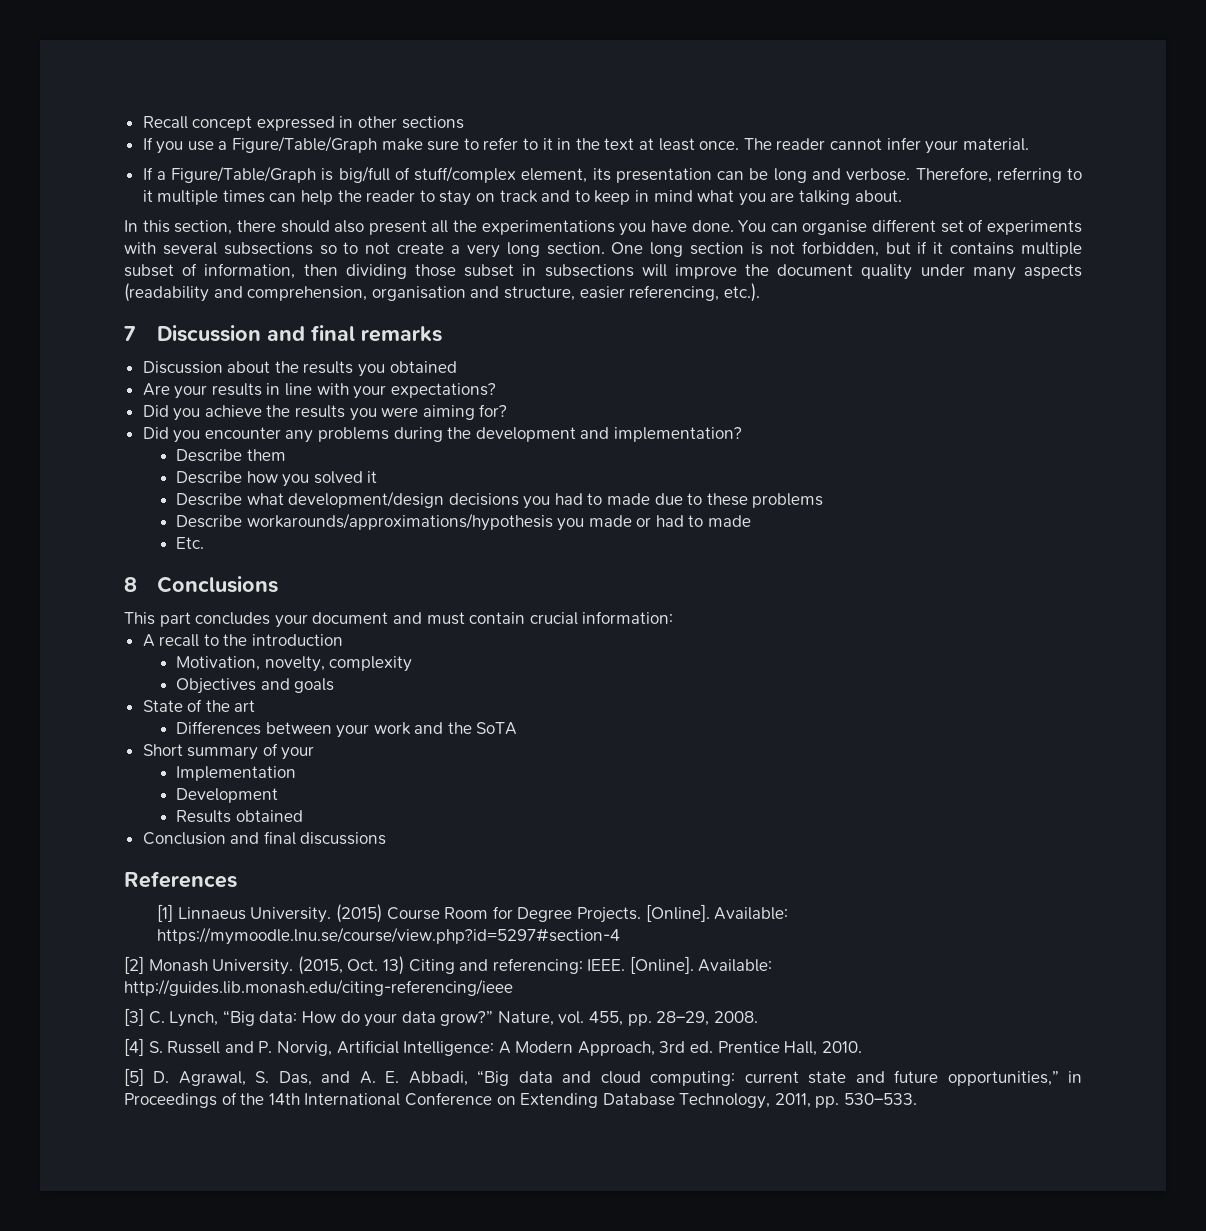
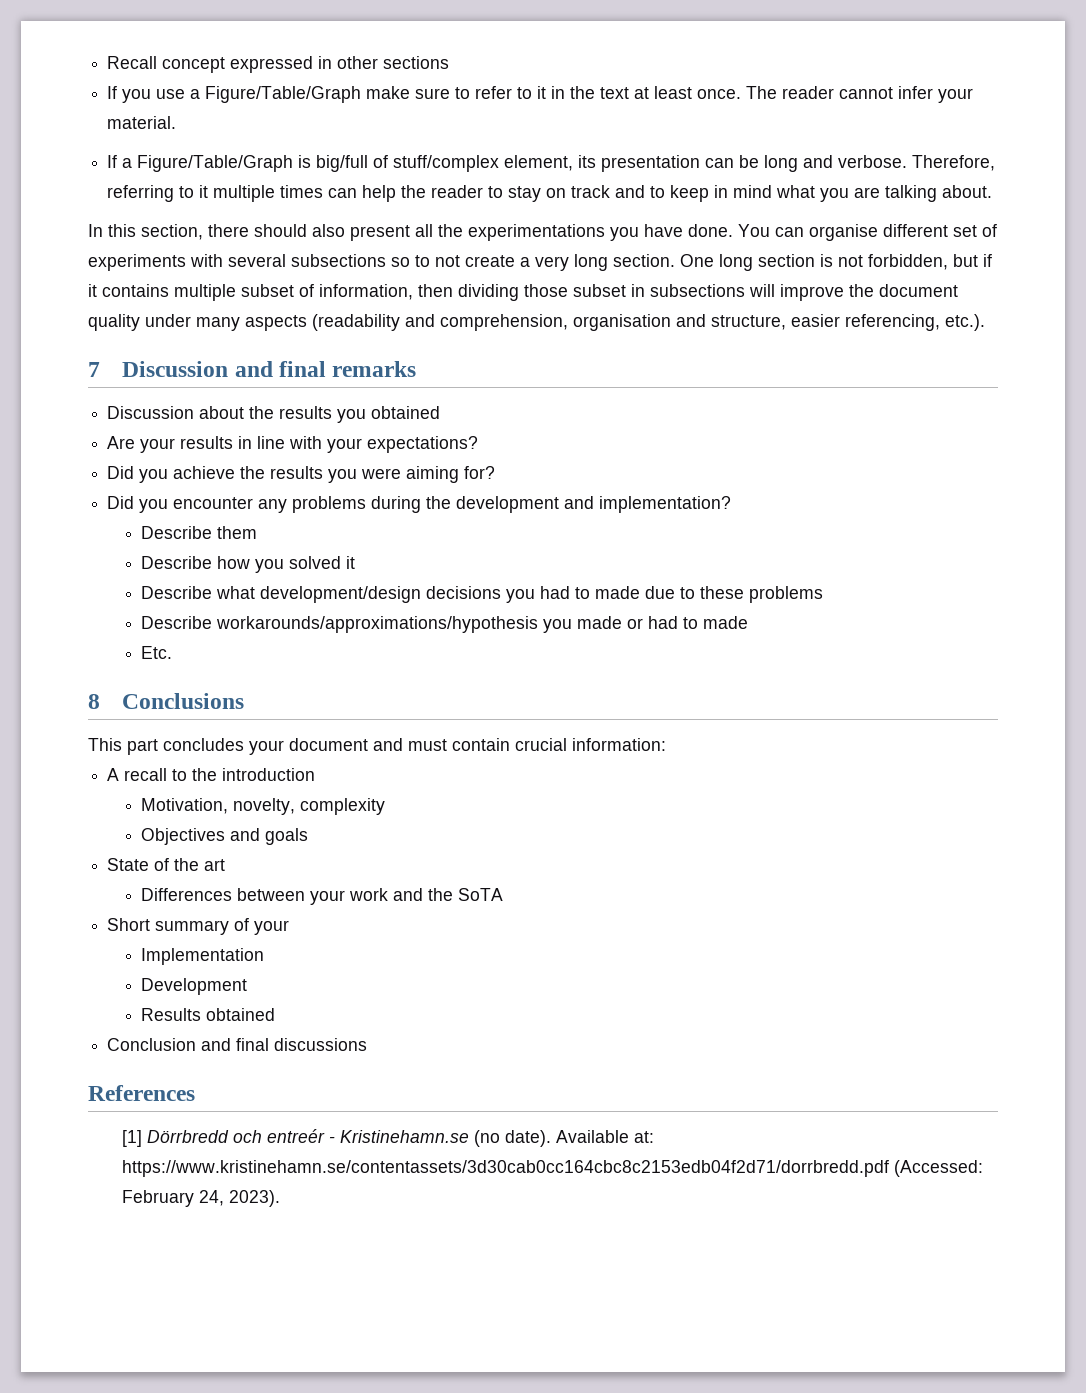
[177,904,789,923] [157,927,621,945] [124,956,773,975] [124,979,513,996] [124,1008,758,1027] [124,1038,862,1056] [124,1068,1082,1086] [124,1092,918,1109] Linnaeus University. (2015) Course Room for Degree Projects. [Online]. Available: https://mymoodle.lnu.se/course/view.php?id=5297#section-4 // [2] Monash University. (2015, Oct. 13) Citing and referencing: IEEE. [Online]. Available: http://guides.lib.monash.edu/citing-referencing/ieee // [3] C. Lynch, “Big data: How do your data grow?” Nature, vol. 455, pp. 28–29, 2008. // [4] S. Russell and P. Norvig, Artificial Intelligence: A Modern Approach, 3rd ed. Prentice Hall, 2010. // [5] D. Agrawal, S. Das, and A. E. Abbadi, “Big data and cloud computing: current state and future opportunities,” in Proceedings of the 14th International Conference on Extending Database Technology, 2011, pp. 530–533. -> [147,1129,655,1147] [122,1160,984,1177] [122,1190,281,1207] Dörrbredd och entreér - Kristinehamn.se (no date). Available at: https://www.kristinehamn.se/contentassets/3d30cab0cc164cbc8c2153edb04f2d71/dorrbredd.pdf (Accessed: February 24, 2023).

